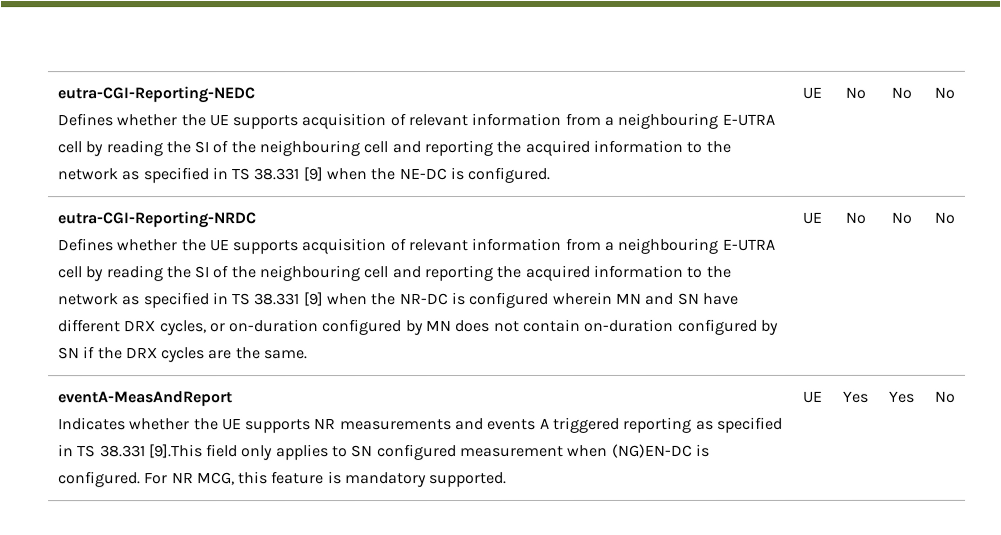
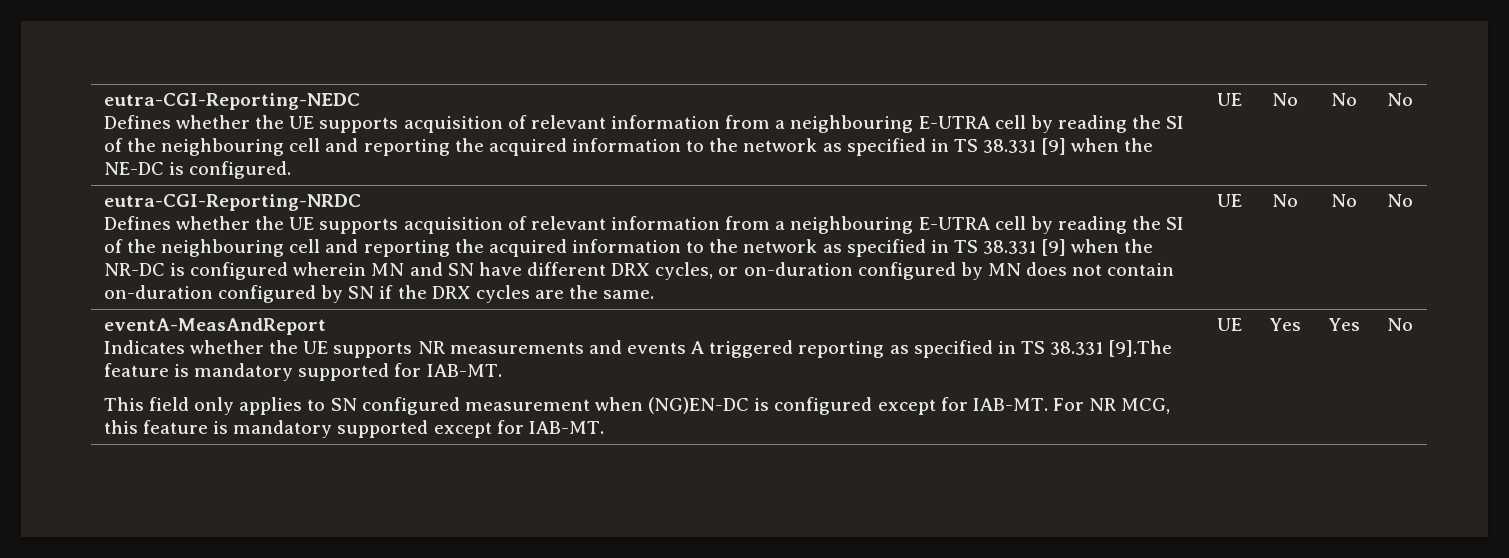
[148,444,203,459] [9].This -> [1108,340,1173,357] [103,363,502,381] [103,397,144,411] [9].The feature is mandatory supported for IAB-MT. // This
[57,471,141,488] configured. -> [774,397,1048,415] configured except for IAB-MT.
[429,471,508,488] supported. -> [337,420,604,438] supported except for IAB-MT.

